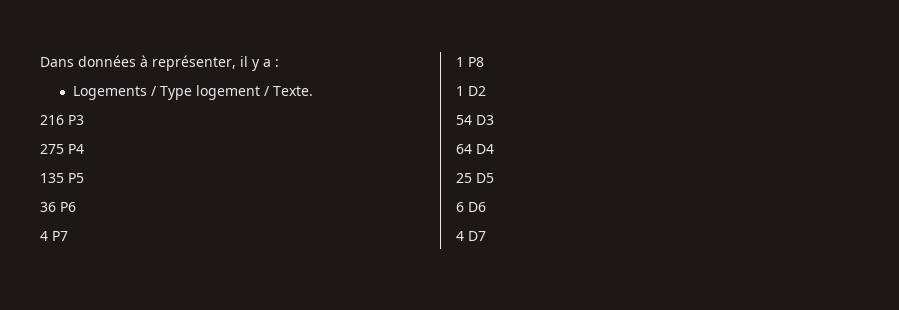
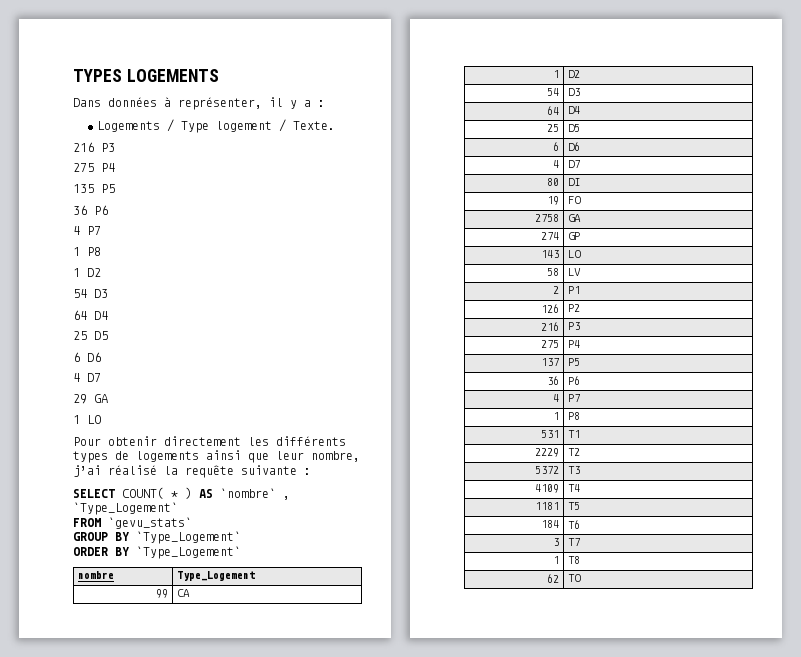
(40, 62) none -> [73,69,219,82] TYPES LOGEMENTS //
(486, 236) none -> [73,394,108,404] [73,415,101,424] [73,436,346,446] [73,450,360,463] [73,465,311,478] [73,487,290,500] [73,502,178,515] [73,517,192,529] [73,531,241,544] [73,546,241,559] [78,571,115,579] [177,571,256,581] [155,589,168,598] [177,589,191,597] [552,70,559,78] [568,70,581,78] [546,88,559,96] [568,88,581,96] [546,106,559,115] [568,106,581,114] [546,124,559,132] [568,124,581,132] [552,142,559,151] [568,142,581,151] [552,160,559,168] [568,160,581,168] [546,178,559,186] [568,178,581,186] [546,196,559,205] [568,196,582,204] [534,214,559,222] [568,214,582,222] [540,232,559,240] [568,232,581,240] [540,250,559,258] [568,250,582,258] [546,268,559,276] [568,268,582,276] [552,286,559,294] [568,286,581,294] [540,304,559,313] [568,304,581,312] [540,322,559,331] [568,322,581,330] [540,340,559,348] [568,340,581,348] [540,358,559,366] [568,358,581,366] [546,376,559,385] [568,376,581,385] [552,394,559,402] [568,394,581,402] [552,412,559,420] [568,412,581,420] [540,430,559,438] [568,430,581,438] [534,448,559,457] [568,448,581,456] [534,466,559,474] [568,466,581,474] [534,484,559,493] [568,484,581,492] [534,502,559,510] [568,502,581,510] [540,520,559,528] [568,520,581,529] [552,538,559,546] [568,538,581,546] [552,556,559,564] [568,556,581,564] [546,574,559,583] [568,574,582,582] // 29 GA // 1 LO // Pour obtenir directement les différents types de logements ainsi que leur nombre, j’ai réalisé la requête suivante : // SELECT COUNT( * ) AS `nombre` , `Type_Logement` // FROM `gevu_stats` // GROUP BY `Type_Logement` // ORDER BY `Type_Logement` // nombre | Type_Logement // 99 | CA // 1 | D2 // 54 | D3 // 64 | D4 // 25 | D5 // 6 | D6 // 4 | D7 // 80 | DI // 19 | FO // 2758 | GA // 274 | GP // 143 | LO // 58 | LV // 2 | P1 // 126 | P2 // 216 | P3 // 275 | P4 // 137 | P5 // 36 | P6 // 4 | P7 // 1 | P8 // 531 | T1 // 2229 | T2 // 5372 | T3 // 4109 | T4 // 1181 | T5 // 184 | T6 // 3 | T7 // 1 | T8 // 62 | TO

